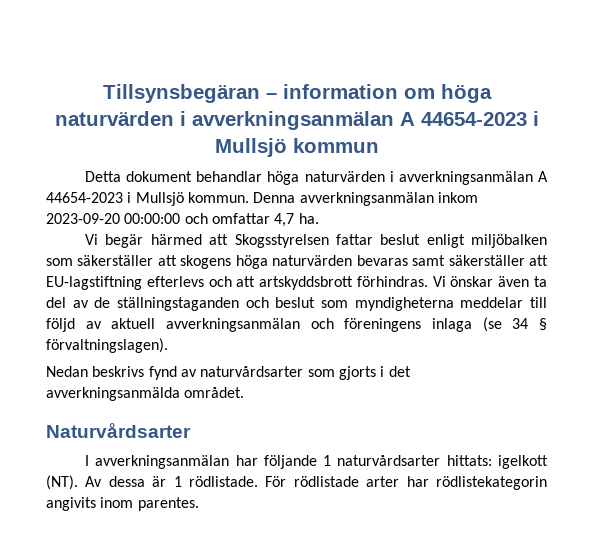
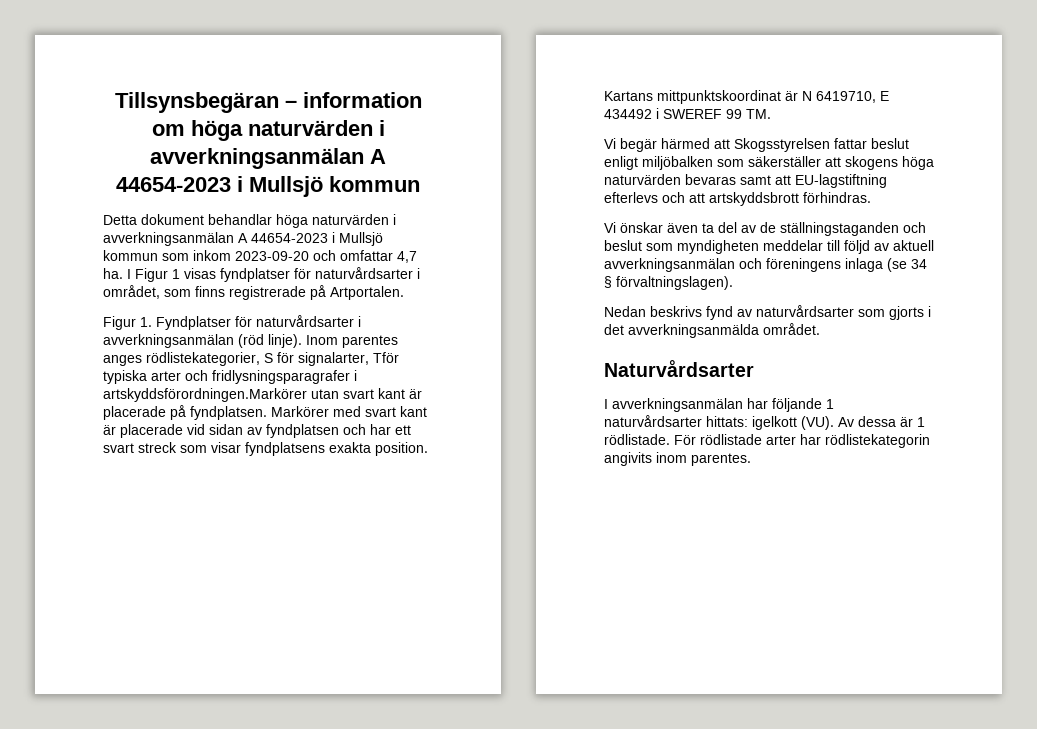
[187,192,434,206] kommun. Denna avverkningsanmälan -> [103,250,189,261] kommun som
[124,213,181,224] 00:00:00 -> (309, 256) none
(319, 218) none -> [127,267,420,282] [103,285,404,300] [103,315,361,330] [103,334,398,348] [103,352,399,366] [103,370,357,384] [103,388,422,402] [103,405,427,420] [103,424,411,438] [103,442,428,456] [604,90,889,104] [604,108,771,119] I Figur 1 visas fyndplatser för naturvårdsarter i området, som finns registrerade på Artportalen. // Figur 1. Fyndplatser för naturvårdsarter i avverkningsanmälan (röd linje). Inom parentes anges rödlistekategorier, S för signalarter, Tför typiska arter och fridlysningsparagrafer i artskyddsförordningen.Markörer utan svart kant är placerade på fyndplatsen. Markörer med svart kant är placerade vid sidan av fyndplatsen och har ett svart streck som visar fyndplatsens exakta position. Kartans mittpunktskoordinat är N 6419710, E 434492 i SWEREF 99 TM.
[448,255,525,266] säkerställer -> (771, 180) none
(428, 281) none -> (871, 197) //
[354,297,454,311] myndigheterna -> [677,240,759,254] myndigheten
[46,475,78,490] (NT). -> [801,416,834,430] (VU).

